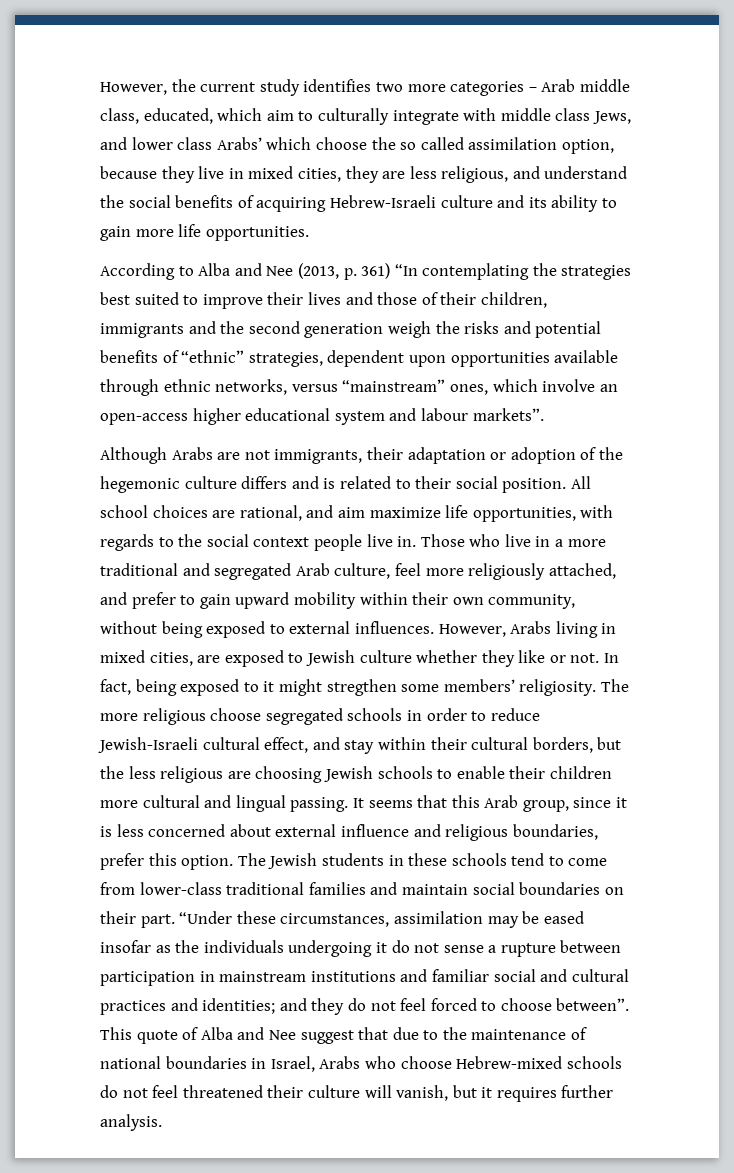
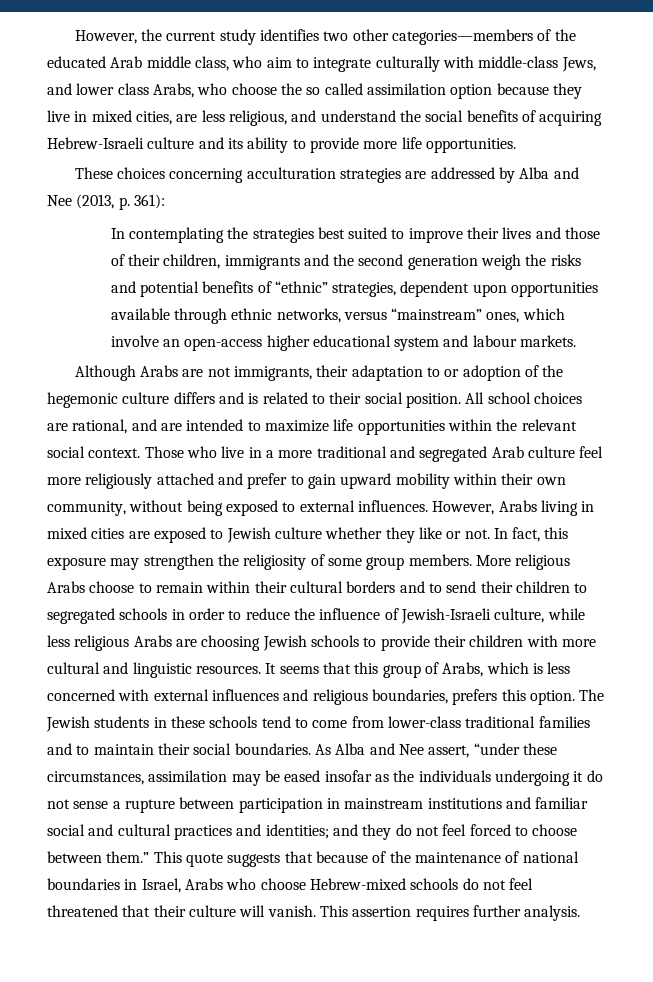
[407,79,630,96] [100,108,591,125] more categories – Arab middle class, educated, which aim to culturally integrate with middle class -> [352,29,576,45] [47,56,559,72] other categories—members of the educated Arab middle class, who aim to integrate culturally with middle-class
[216,137,312,150] Arabs’ which -> [152,83,228,98] Arabs, who
[561,139,614,154] option, -> [450,84,493,99] option
[345,166,379,183] they -> (172, 118) none
[100,226,131,241] gain -> [309,137,359,153] provide
[100,263,194,280] According to -> [74,167,515,183] These choices concerning acculturation strategies are addressed by
[361,263,418,279] 361) “In -> [133,194,165,209] [110,228,125,239] 361): // In
[472,408,544,421] markets”. -> [520,335,577,347] markets.
(486, 455) none -> [426,367,440,377] to
[337,505,614,522] [100,534,417,551] aim maximize life opportunities, with regards to the social context people live in. -> [160,419,577,435] [47,446,141,458] are intended to maximize life opportunities within the relevant social context.
[334,563,391,579] culture, -> [527,446,575,458] culture
[548,563,616,579] attached, -> [156,473,214,485] attached
[149,652,193,666] cities, -> [91,528,125,539] cities
[135,679,629,696] [100,708,262,725] being exposed to it might stregthen some members’ religiosity. The more religious choose -> [544,527,569,539] [47,554,571,570] [47,581,588,593] this exposure may strengthen the religiosity of some group members. More religious Arabs choose to remain within their cultural borders and to send their children to
[98,737,622,754] [100,766,124,779] Jewish-Israeli cultural effect, and stay within their cultural borders, but the -> [293,608,585,624] the influence of Jewish-Israeli culture, while
(224, 774) none -> [133,635,172,647] Arabs
[456,766,612,779] enable their children -> [380,635,558,651] provide their children with
[235,795,349,812] lingual passing. -> [132,662,261,678] linguistic resources.
[484,795,628,812] [100,824,409,837] Arab group, since it is less concerned about external influence -> [382,662,571,678] [47,689,279,701] group of Arabs, which is less concerned with external influences
[100,853,144,870] prefer -> [452,689,498,705] prefers
[401,882,624,895] [100,911,233,928] maintain social boundaries on their part. “Under -> [76,743,520,758] to maintain their social boundaries. As Alba and Nee assert, “under
[556,998,630,1011] [100,1027,439,1044] between”. This quote of Alba and Nee suggest that due to -> [47,851,387,867] between them.” This quote suggests that because of
(263, 1091) none -> [122,905,151,917] that
[396,1085,493,1101] vanish, but it -> [267,905,412,917] vanish. This assertion

